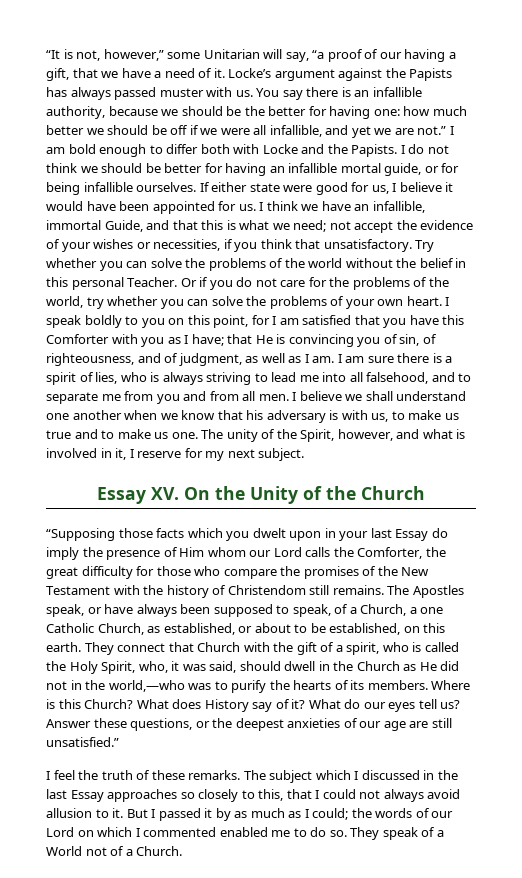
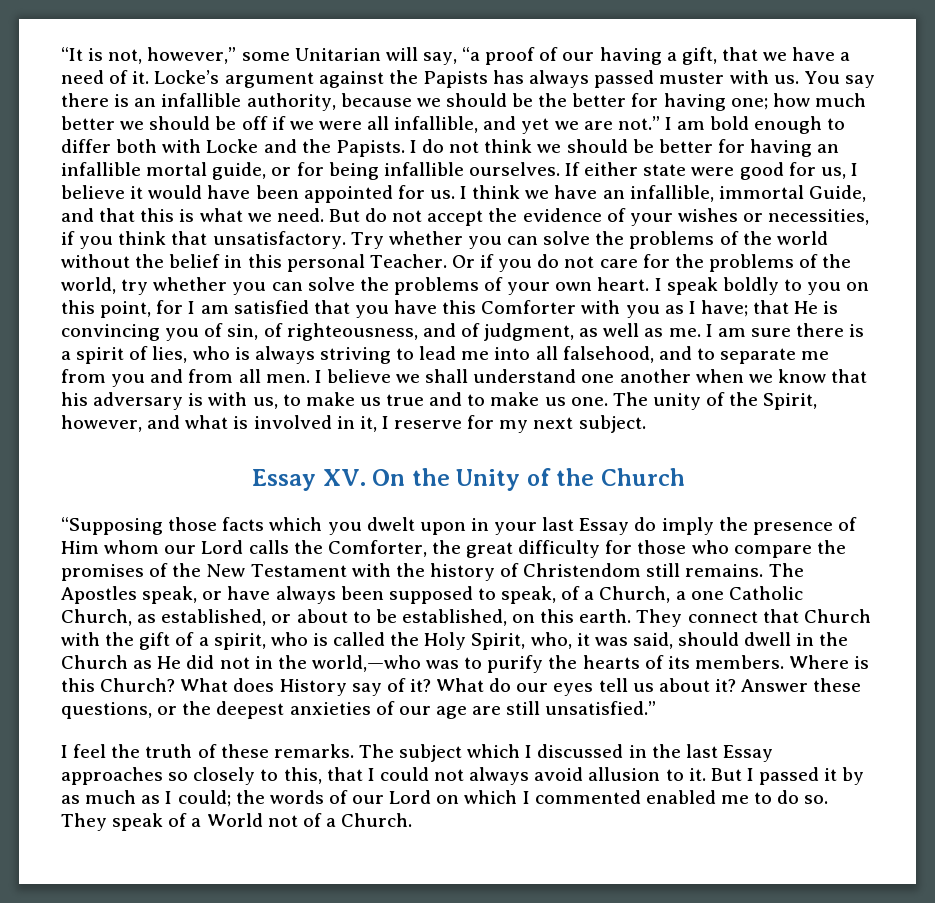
[373,109,400,116] one: -> [730,98,768,110] one;
[293,220,327,232] need; -> [276,208,388,222] need. But do
[304,354,335,363] I am. -> [668,328,701,337] me.
[440,700,461,709] us? -> [632,678,736,692] us about it?

